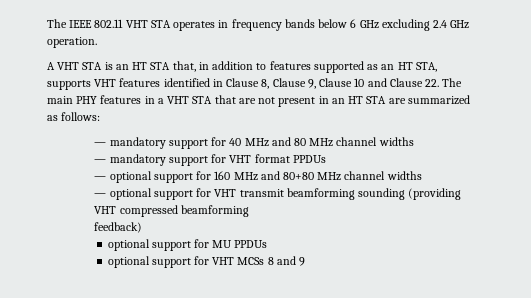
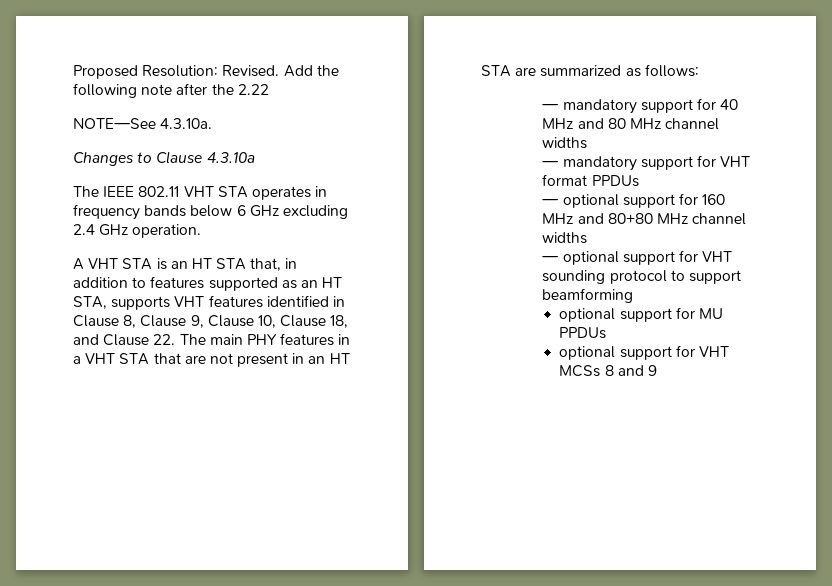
(47, 23) none -> [73,65,339,79] [73,83,269,98] [73,118,213,129] [73,151,255,166] Proposed Resolution: Revised. Add the following note after the 2.22 // NOTE—See 4.3.10a. // Changes to Clause 4.3.10a //
[354,78,365,87] 10 -> [257,315,349,328] 10, Clause 18,
[239,188,462,200] [94,205,249,217] [94,222,143,233] transmit beamforming sounding (providing VHT compressed beamforming // feedback) -> [542,270,741,284] [542,288,634,303] sounding protocol to support beamforming

